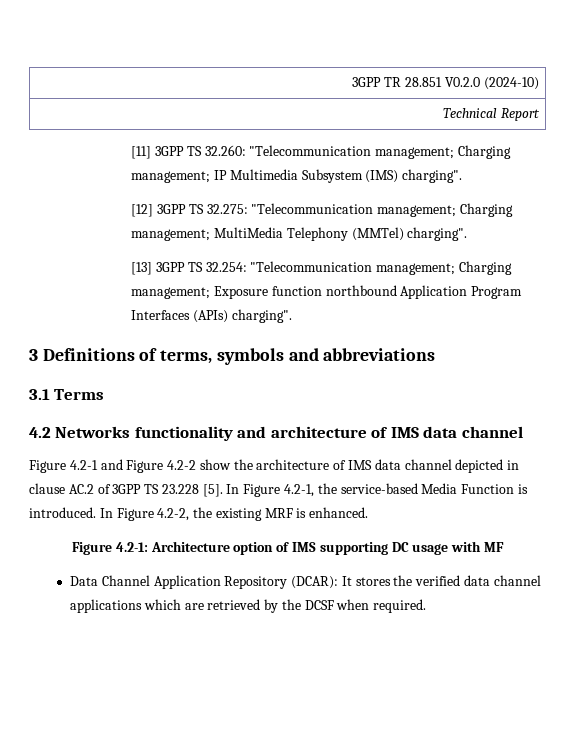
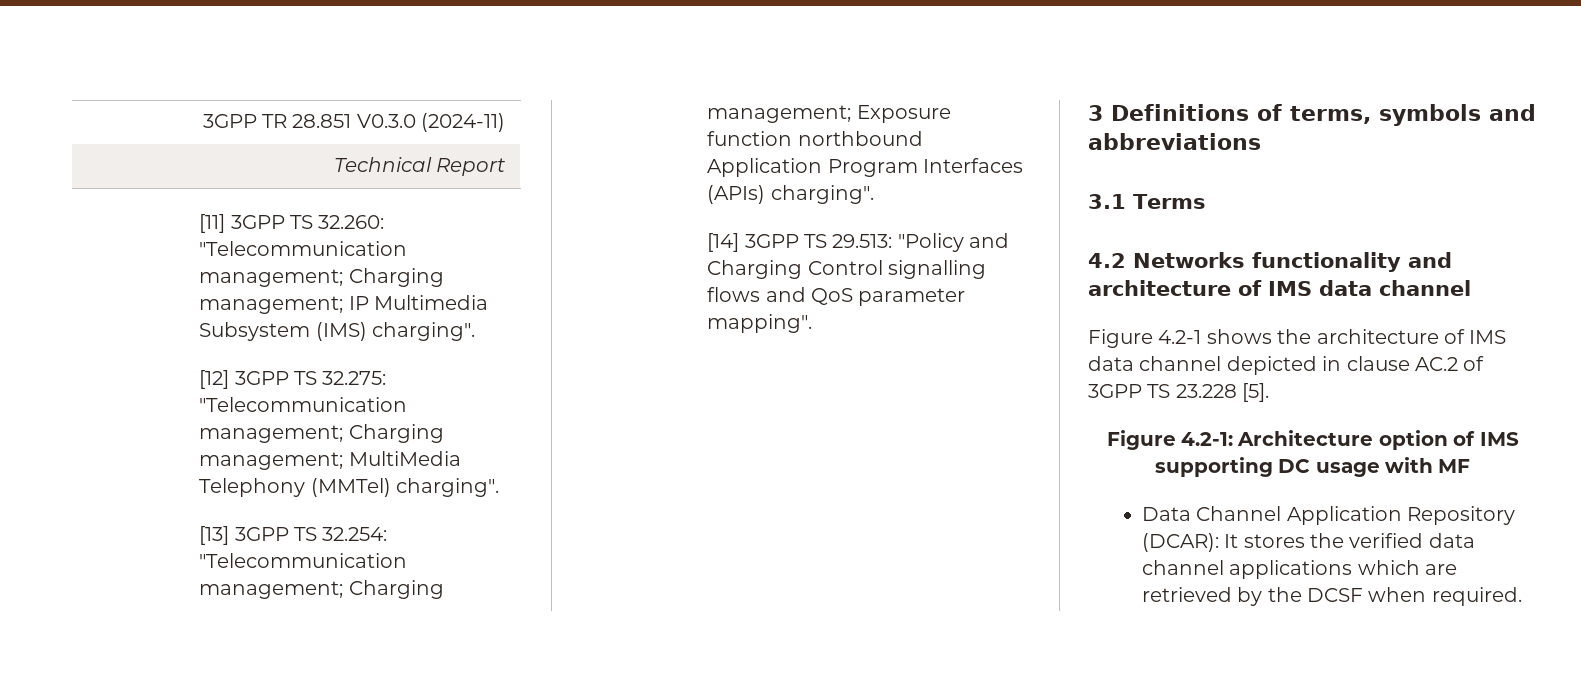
[444,77,539,90] V0.2.0 (2024-10) -> [356,113,506,132] V0.3.0 (2024-11)
(292, 316) none -> [707,233,1010,252] [707,260,987,279] [707,287,966,306] [707,314,813,333] // [14] 3GPP TS 29.513: "Policy and Charging Control signalling flows and QoS parameter mapping".
[100,459,231,473] and Figure 4.2-2 show -> [1206,329,1272,344] shows
[226,483,528,497] [29,507,369,521] In Figure 4.2-1, the service-based Media Function is introduced. In Figure 4.2-2, the existing MRF is enhanced. -> (1270, 392) none

